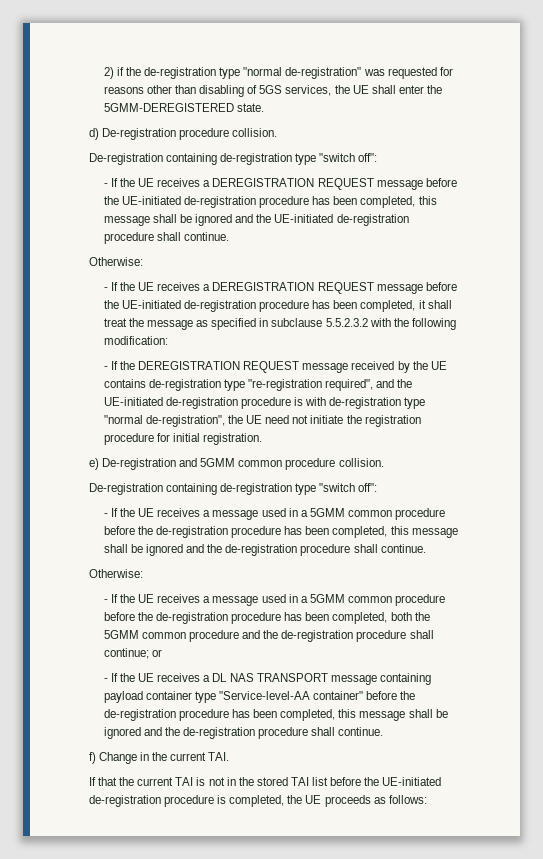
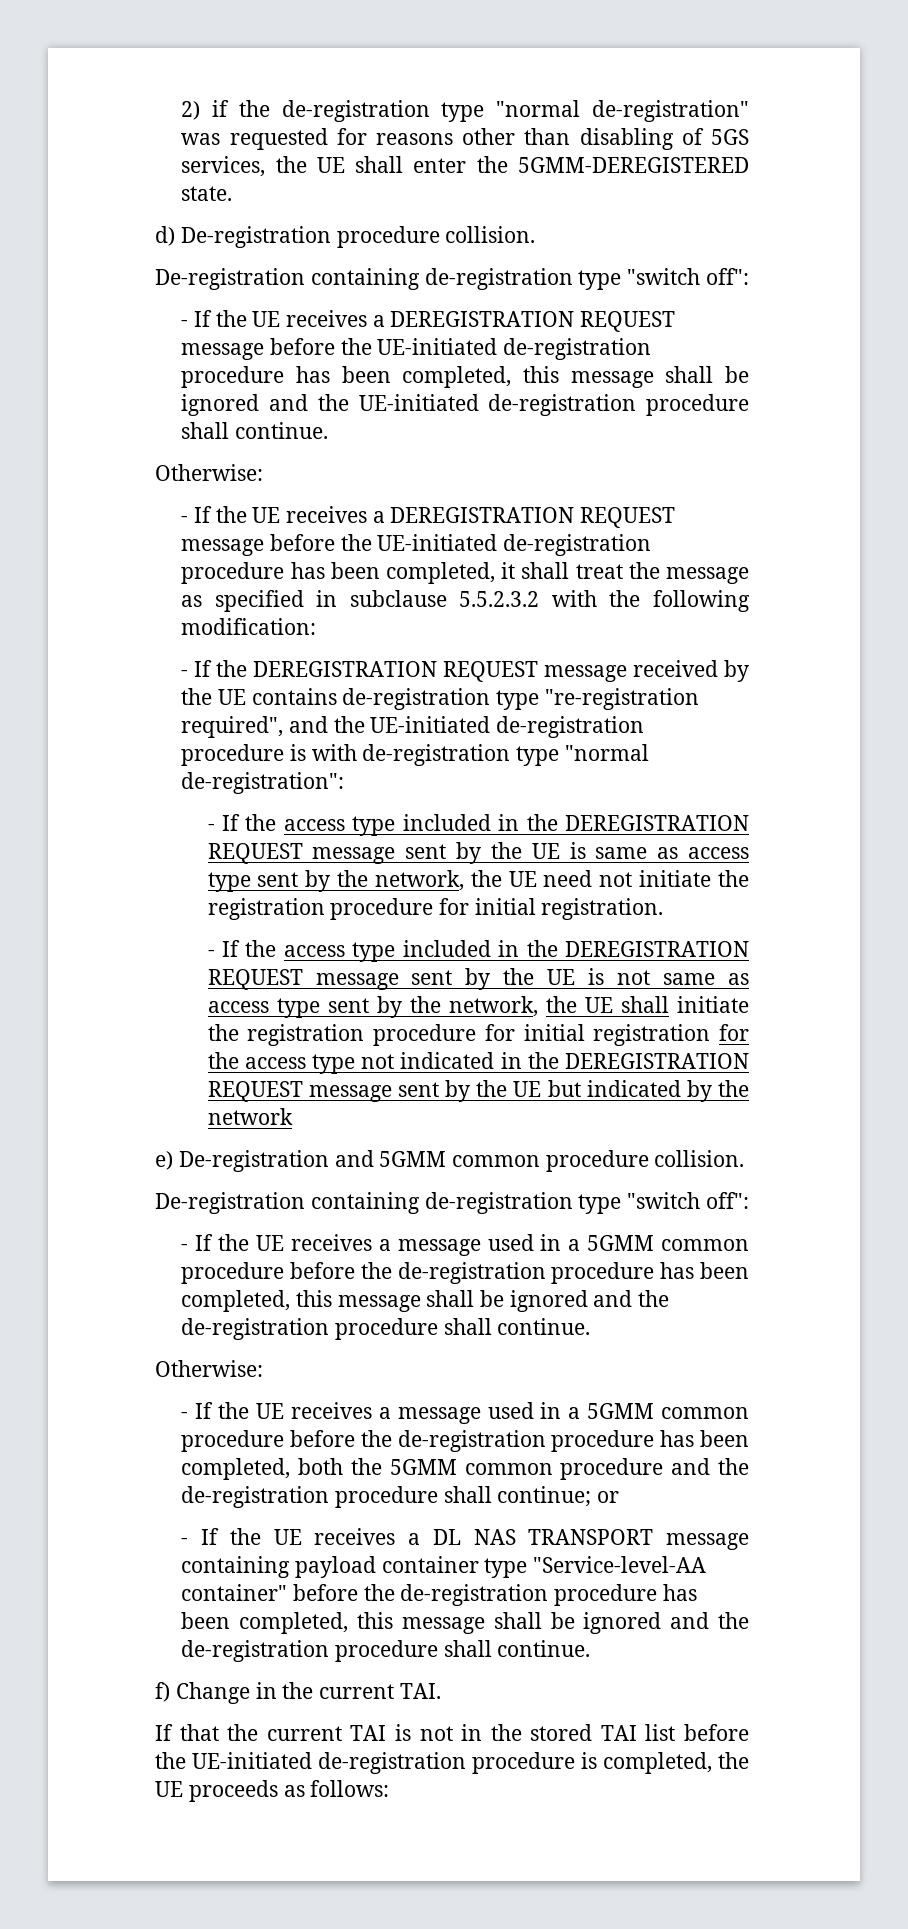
[145,415,225,427] de-registration", -> [181,772,345,794] [207,814,749,836] [207,842,749,864] [207,870,464,892] de-registration": // - If the access type included in the DEREGISTRATION REQUEST message sent by the UE is same as access type sent by the network,
(263, 439) none -> [207,940,749,962] [207,968,749,990] [207,996,749,1018] [207,1024,749,1046] [207,1052,749,1074] [207,1080,750,1102] [207,1108,293,1125] // - If the access type included in the DEREGISTRATION REQUEST message sent by the UE is not same as access type sent by the network, the UE shall initiate the registration procedure for initial registration for the access type not indicated in the DEREGISTRATION REQUEST message sent by the UE but indicated by the network

